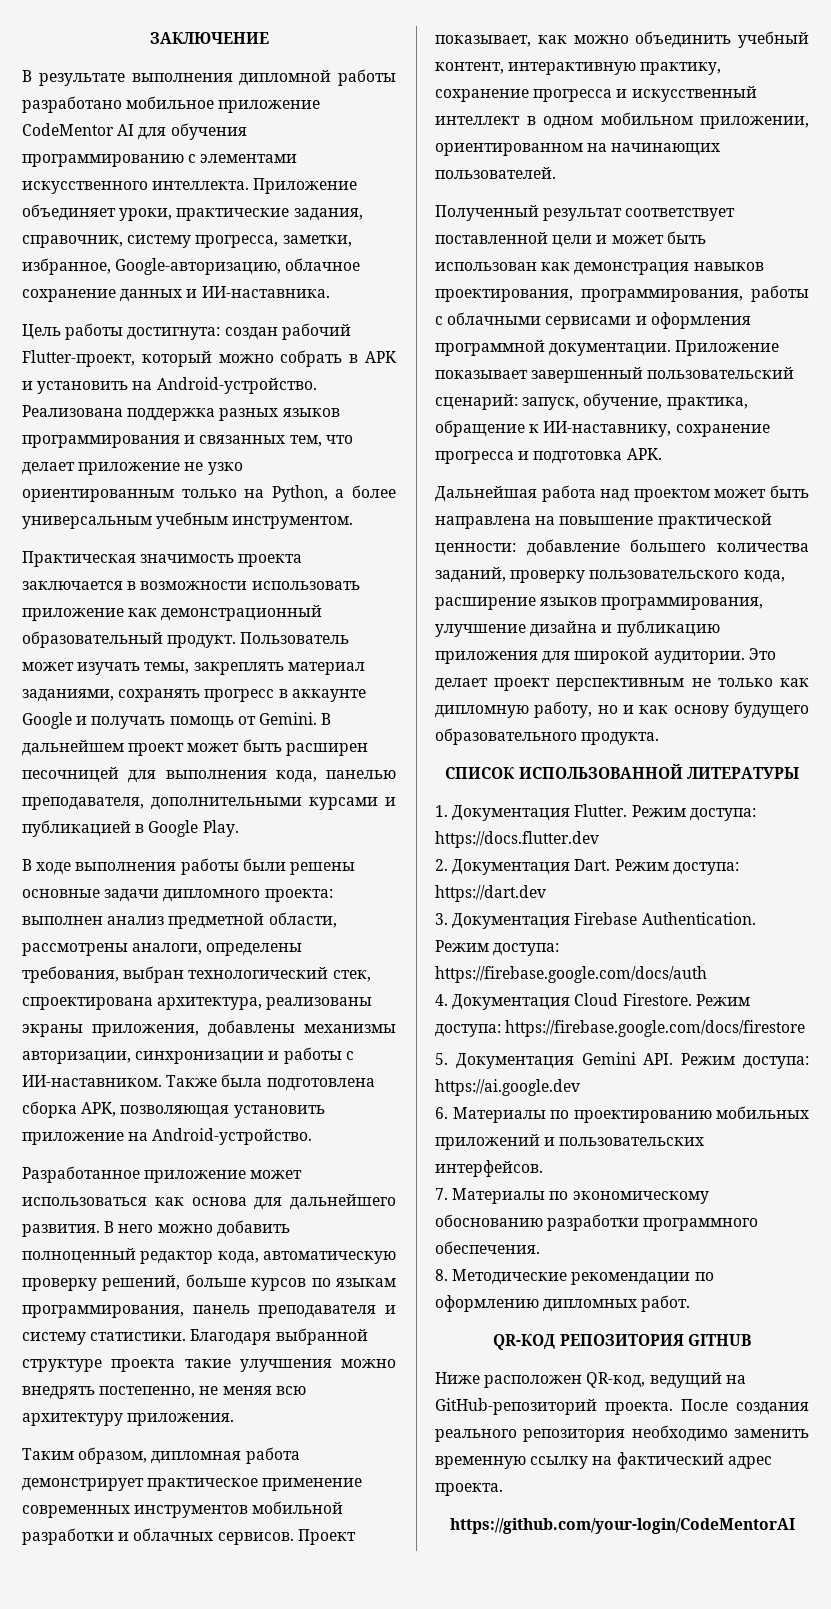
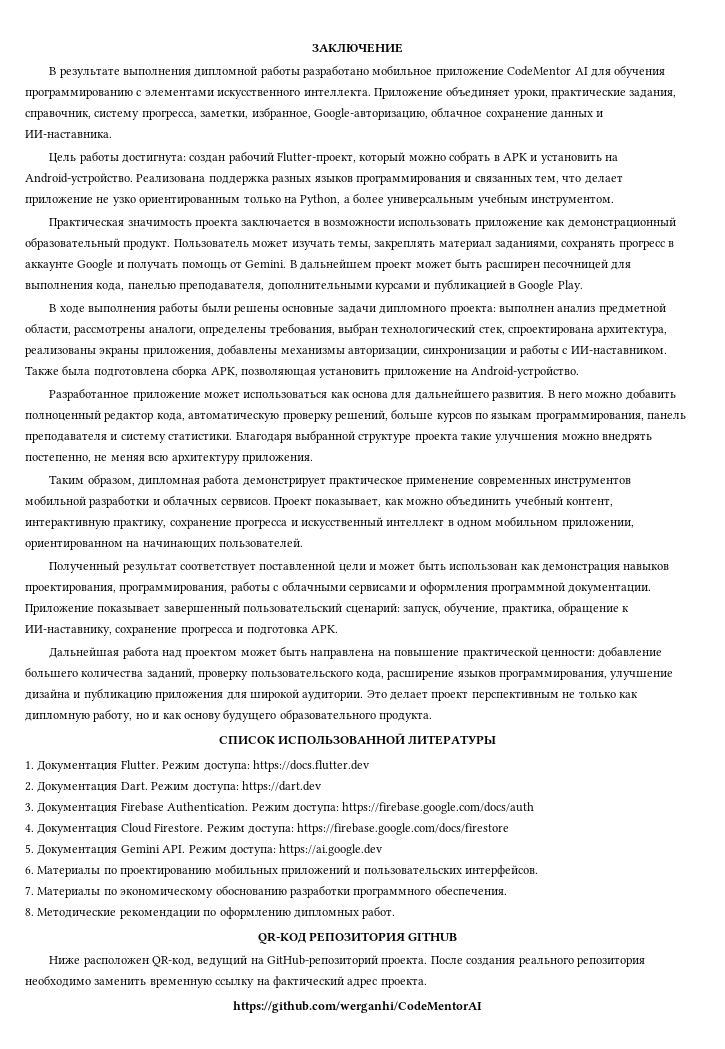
[449,1518,795,1534] https://github.com/your-login/CodeMentorAI -> [233,1001,482,1013] https://github.com/werganhi/CodeMentorAI

